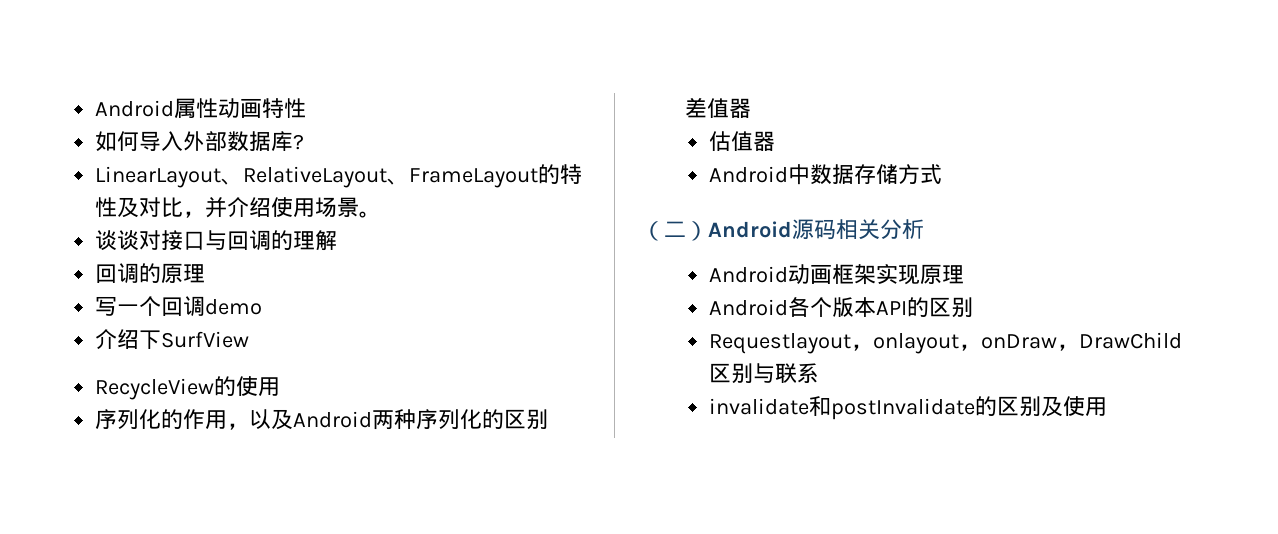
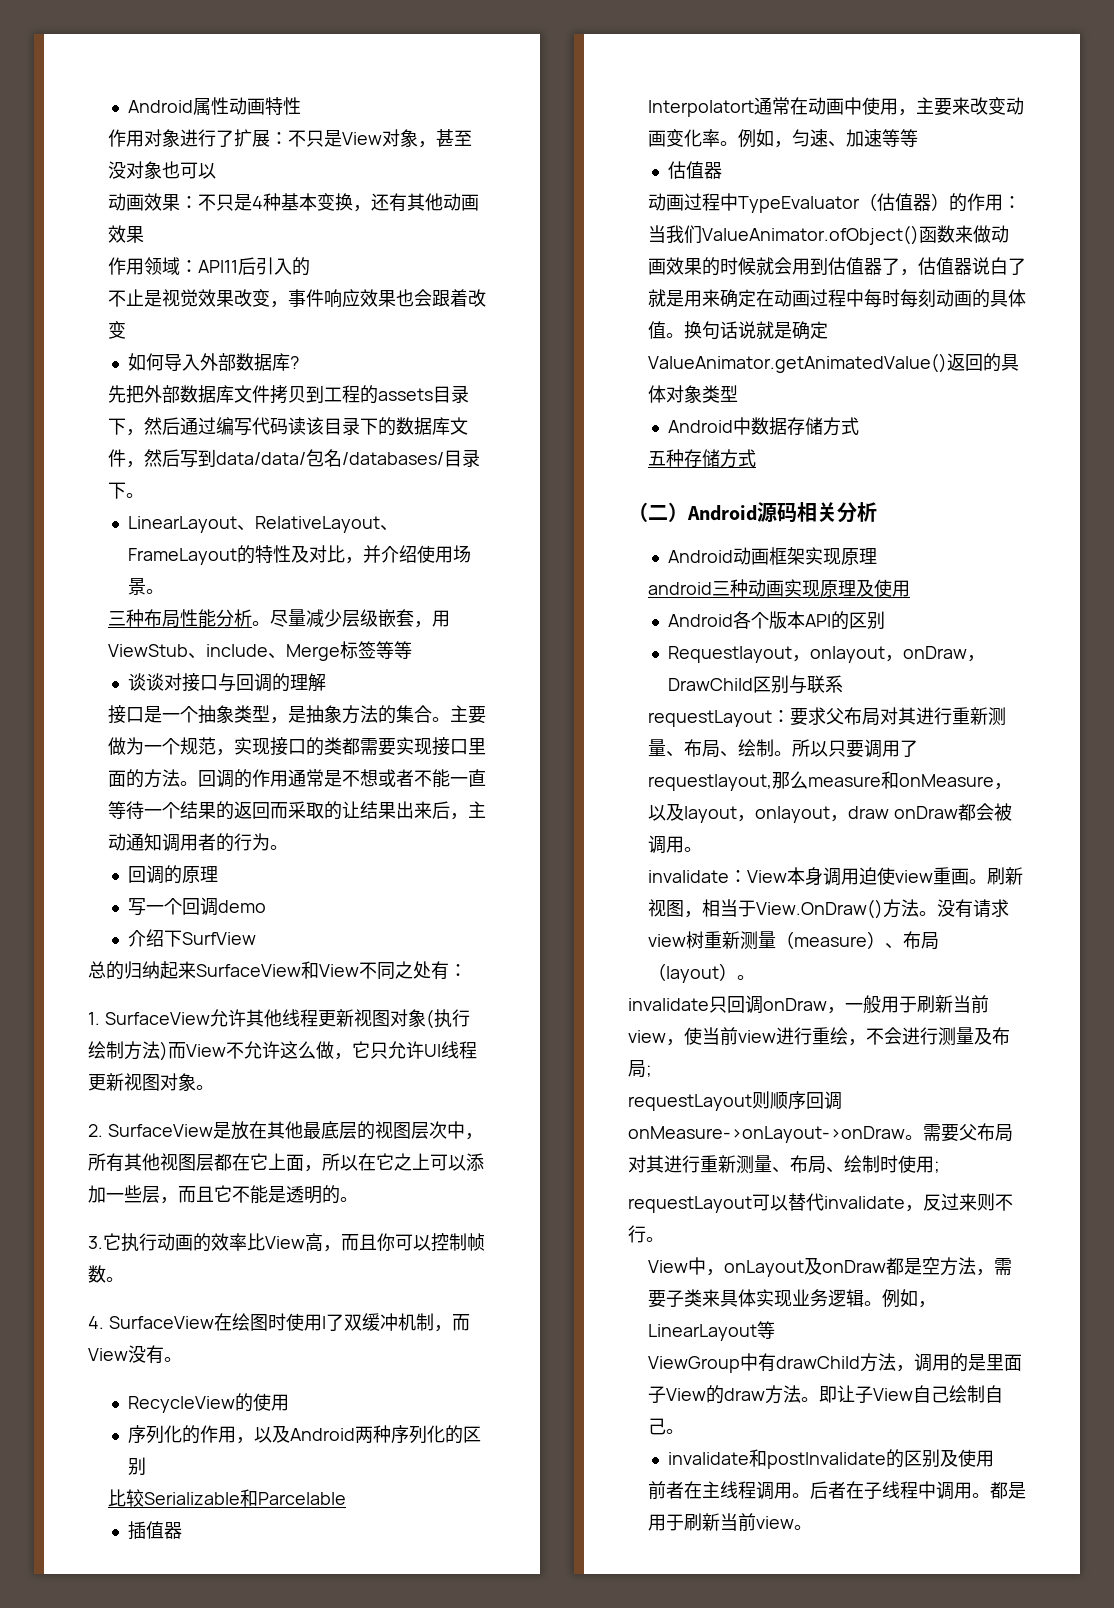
(307, 108) none -> [107,129,472,148] [107,161,216,179] [107,193,479,212] [107,225,144,243] [107,257,310,276] [107,289,486,308] [107,321,126,339] // 作用对象进行了扩展：不只是View对象，甚至没对象也可以 // 动画效果：不只是4种基本变换，还有其他动画效果 // 作用领域：API11后引入的 // 不止是视觉效果改变，事件响应效果也会跟着改变
(305, 142) none -> [107,385,469,404] [107,417,468,436] [107,449,480,468] [107,482,144,499] // 先把外部数据库文件拷贝到工程的assets目录下，然后通过编写代码读该目录下的数据库文件，然后写到data/data/包名/databases/目录下。
(382, 214) none -> [107,609,450,628] [107,641,412,661] // 三种布局性能分析。尽量减少层级嵌套，用ViewStub、include、Merge标签等等
(338, 240) none -> [107,705,486,724] [107,737,486,756] [107,769,486,788] [107,801,486,820] [107,833,288,852] // 接口是一个抽象类型，是抽象方法的集合。主要做为一个规范，实现接口的类都需要实现接口里面的方法。回调的作用通常是不想或者不能一直等待一个结果的返回而采取的让结果出来后，主动通知调用者的行为。
(250, 339) none -> [88,961,467,980] [88,1009,470,1029] [88,1041,477,1061] [88,1073,214,1091] [88,1121,483,1140] [88,1153,484,1172] [88,1185,358,1204] [88,1233,485,1252] [88,1265,124,1283] [88,1313,470,1332] [88,1345,182,1364] // 总的归纳起来SurfaceView和View不同之处有： // 1. SurfaceView允许其他线程更新视图对象(执行绘制方法)而View不允许这么做，它只允许UI线程更新视图对象。 // 2. SurfaceView是放在其他最底层的视图层次中，所有其他视图层都在它上面，所以在它之上可以添加一些层，而且它不能是透明的。 // 3.它执行动画的效率比View高，而且你可以控制帧数。 // 4. SurfaceView在绘图时使用l了双缓冲机制，而View没有。
[684,97,751,118] [709,131,776,151] 差值器 // 估值器 -> [107,1489,346,1507] [127,1521,182,1540] [647,97,1024,117] [647,129,918,148] [667,161,722,179] [647,193,1021,213] [647,225,1009,245] [647,257,1026,276] [647,289,1026,308] [647,321,828,340] [647,353,1019,373] [647,385,738,403] 比较Serializable和Parcelable // 插值器 // Interpolatort通常在动画中使用，主要来改变动画变化率。例如，匀速、加速等等 // 估值器 // 动画过程中TypeEvaluator（估值器）的作用：当我们ValueAnimator.ofObject()函数来做动画效果的时候就会用到估值器了，估值器说白了就是用来确定在动画过程中每时每刻动画的具体值。换句话说就是确定ValueAnimator.getAnimatedValue()返回的具体对象类型
(943, 174) none -> [647,449,756,468] // 五种存储方式
(965, 274) none -> [647,579,910,597] // android三种动画实现原理及使用
(820, 373) none -> [647,707,1006,727] [647,739,918,758] [647,771,1012,791] [647,803,1012,823] [647,835,702,854] [647,867,1023,886] [647,899,1009,919] [647,931,939,950] [647,963,755,983] [628,995,989,1014] [628,1027,1010,1046] [628,1060,652,1078] [628,1091,842,1111] [628,1123,1013,1143] [628,1155,940,1174] [628,1193,1013,1213] [628,1225,664,1243] [647,1257,1012,1277] [647,1289,936,1308] [647,1321,775,1341] [647,1353,1022,1373] [647,1385,1003,1404] [647,1418,684,1435] // requestLayout：要求父布局对其进行重新测量、布局、绘制。所以只要调用了requestlayout,那么measure和onMeasure，以及layout，onlayout，draw onDraw都会被调用。 // invalidate：View本身调用迫使view重画。刷新视图，相当于View.OnDraw()方法。没有请求view树重新测量（measure）、布局（layout）。 // invalidate只回调onDraw，一般用于刷新当前view，使当前view进行重绘，不会进行测量及布局; // requestLayout则顺序回调onMeasure->onLayout->onDraw。需要父布局对其进行重新测量、布局、绘制时使用; // requestLayout可以替代invalidate，反过来则不行。 // View中，onLayout及onDraw都是空方法，需要子类来具体实现业务逻辑。例如，LinearLayout等 // ViewGroup中有drawChild方法，调用的是里面子View的draw方法。即让子View自己绘制自己。
(1108, 406) none -> [647,1481,1026,1500] [647,1513,812,1531] // 前者在主线程调用。后者在子线程中调用。都是用于刷新当前view。

